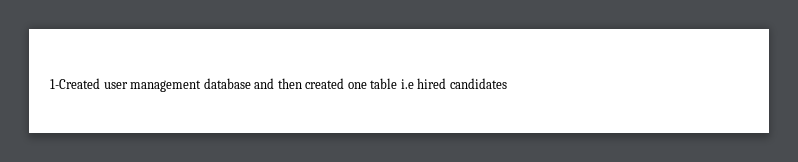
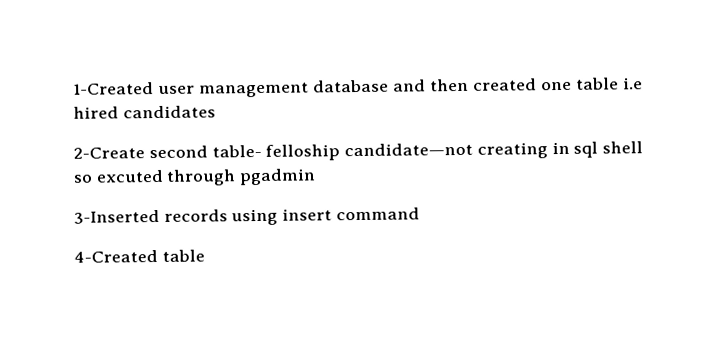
(507, 83) none -> [73,141,643,161] [73,168,317,186] [74,207,420,226] [74,249,205,263] // 2-Create second table- felloship candidate—not creating in sql shell so excuted through pgadmin // 3-Inserted records using insert command // 4-Created table

